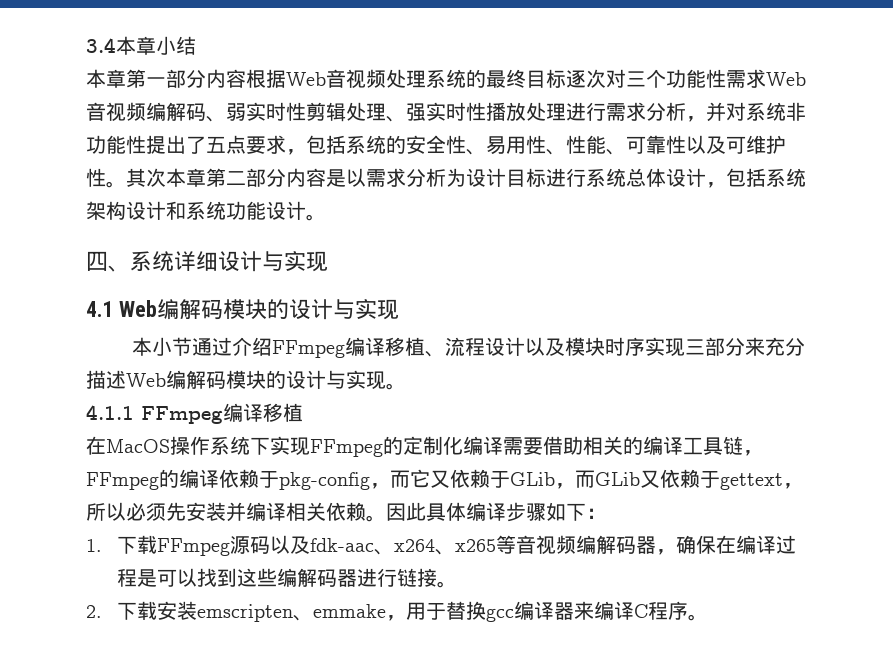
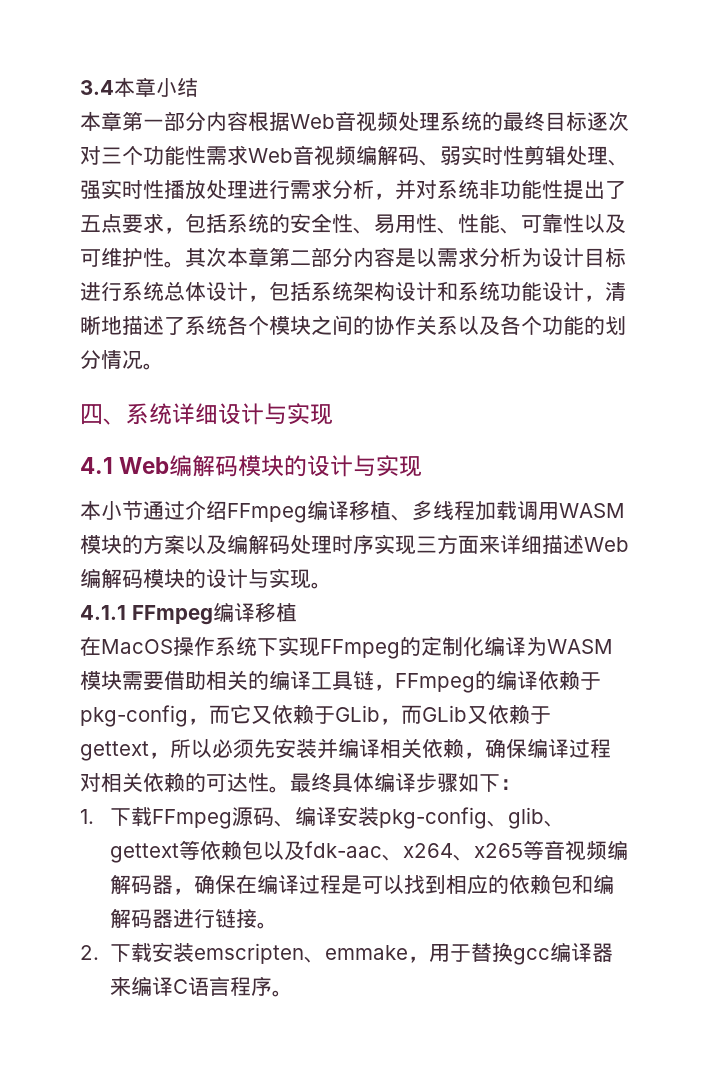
(306, 210) none -> [584,282,626,302] [80,315,626,335] [80,350,143,369] ，清晰地描述了系统各个模块之间的协作关系以及各个功能的划分情况
[445,337,806,357] 流程设计以及模块时序实现三部分来充分 -> [412,500,625,521] [80,534,542,555] 多线程加载调用WASM模块的方案以及编解码处理时序实现三方面来详细
(503, 445) none -> [526,637,613,656] [80,671,122,690] 为WASM模块
[366,502,426,522] 。因此 -> [464,738,611,759] [80,772,332,793] ，确保编译过程对相关依赖的可达性。最终
(270, 545) none -> [273,806,565,829] [109,840,263,863] 、编译安装pkg-config、glib、gettext等依赖包
[236,568,277,587] 这些 -> [445,874,593,894] 相应的依赖包和
(648, 611) none -> [187,976,230,996] 语言

